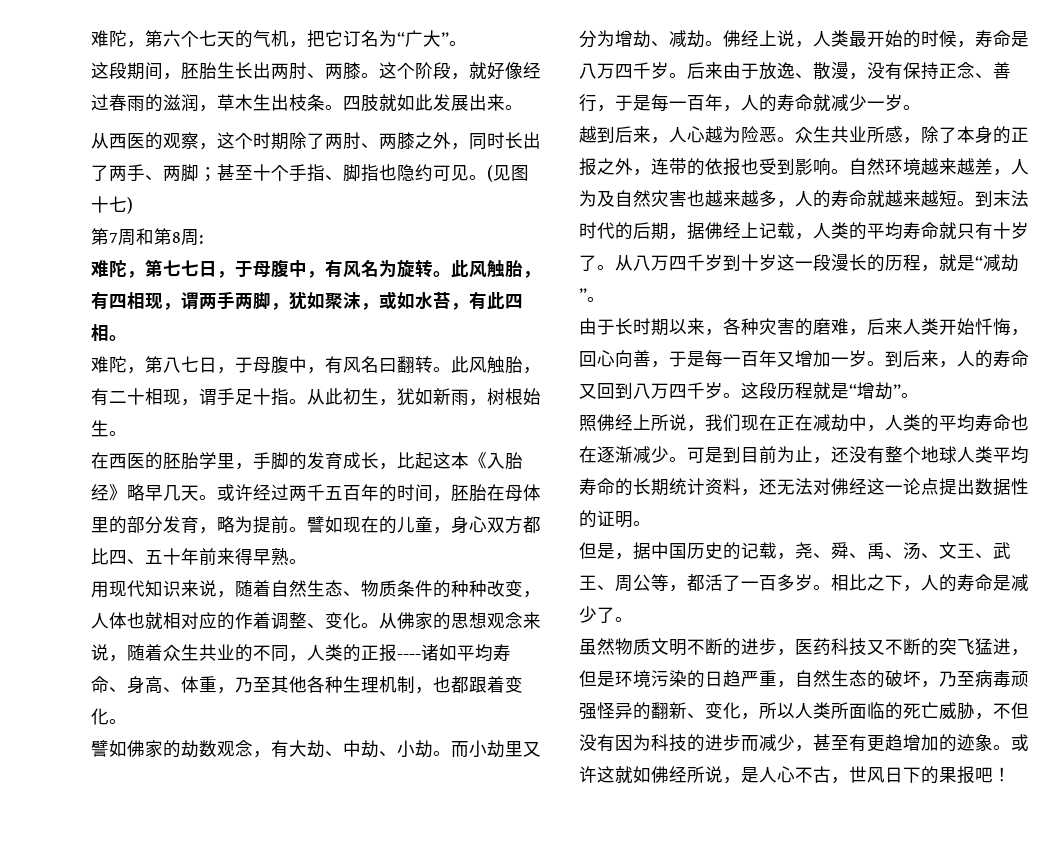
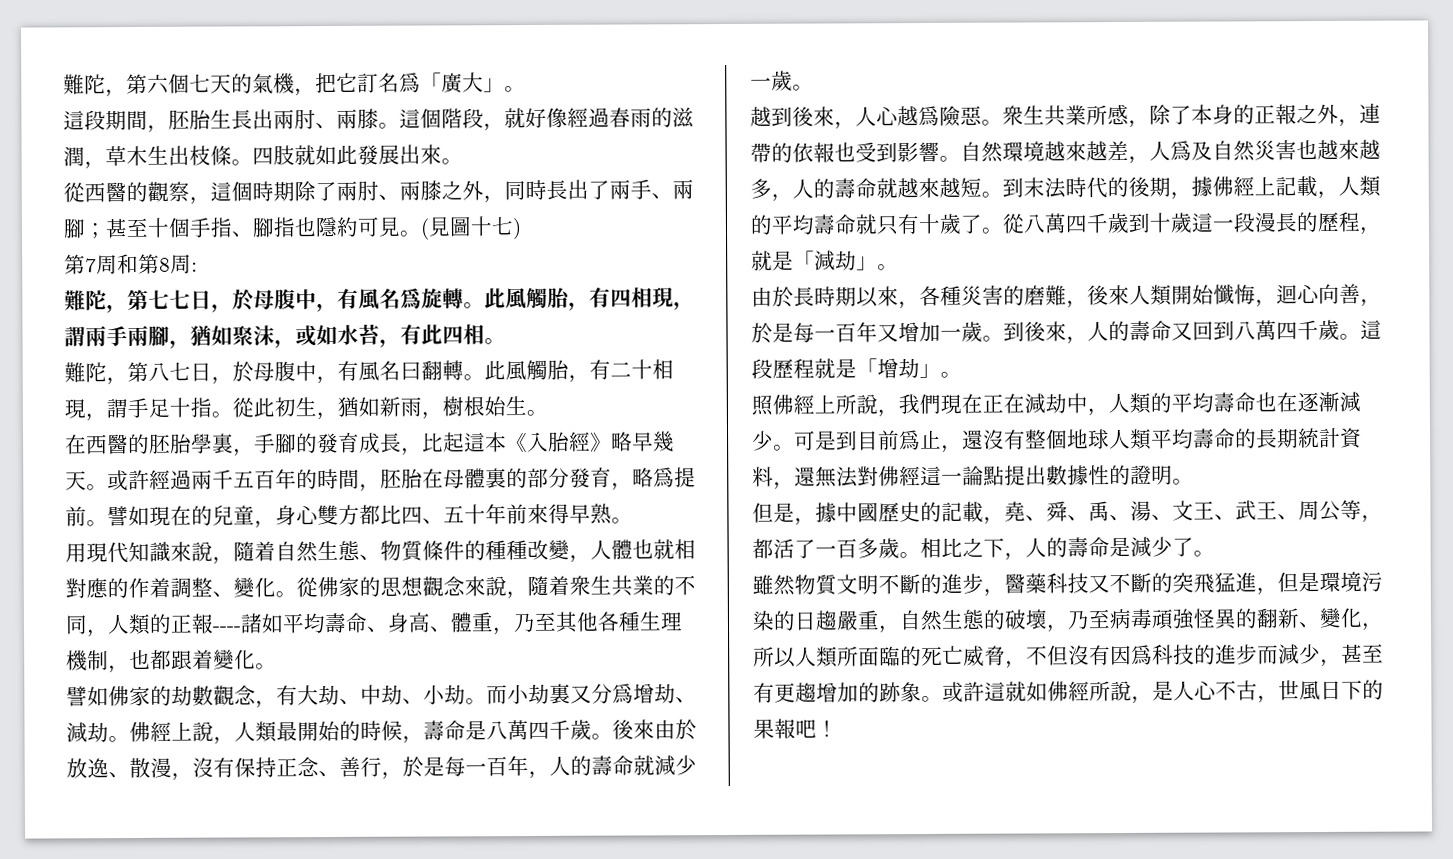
[91,30,109,47] 难 -> [63,74,85,95] 難
[181,30,467,48] [91,62,433,80] 个七天的气机，把它订名为“广大”。 // 这段期间，胚胎生长出两肘、两膝。这个阶 -> [168,72,526,97] [63,108,463,133] 個七天的氣機，把它訂名爲「廣大」。 // 這段期間，胚胎生長出兩肘、兩膝。這個階
[523,62,541,79] [91,94,109,111] 经过 -> [567,107,610,128] 經過
[181,94,199,111] 润 -> [63,146,85,167] 潤
[307,94,325,111] 条 -> [210,145,232,166] 條
[433,94,523,111] [91,132,541,150] [91,164,529,182] 发展出来。 // 从西医的观察，这个时期除了两肘、两膝之外，同时长出了两手、两脚；甚至十个手指、脚指也隐约可见。(见图 -> [357,144,463,165] [63,179,694,205] [63,216,472,240] 發展出來。 // 從西醫的觀察，這個時期除了兩肘、兩膝之外，同時長出了兩手、兩腳；甚至十個手指、腳指也隱約可見。(見圖
[91,260,109,278] 难 -> [64,290,86,311] 難
[235,259,541,278] [91,291,307,310] 于母腹中，有风名为旋转。此风触胎，有四相现，谓两手两脚，犹 -> [232,287,695,313] [64,325,212,349] 於母腹中，有風名爲旋轉。此風觸胎，有四相現，謂兩手兩腳，猶
[91,356,109,373] 难 -> [64,362,86,383] 難
[235,356,505,374] 于母腹中，有风名曰翻转。此风触 -> [232,359,548,385] 於母腹中，有風名曰翻轉。此風觸
[163,388,217,406] 现，谓 -> [64,398,128,422] 現，謂
[307,389,325,405] 从 -> [232,397,254,418] 從
[397,388,415,406] 犹 -> [337,396,359,417] 猶
[487,388,505,406] 树 -> [442,396,464,417] 樹
[127,452,523,470] [91,484,307,501] 医的胚胎学里，手脚的发育成长，比起这本《入胎经》略早几天。或许经过两 -> [107,431,675,457] [65,469,213,492] 醫的胚胎學裏，手腳的發育成長，比起這本《入胎經》略早幾天。或許經過兩
[397,484,433,502] 时间 -> [317,468,360,490] 時間
[523,484,541,501] [91,516,253,534] 体里的部分发育，略为 -> [464,467,675,491] 體裏的部分發育，略爲
[343,516,415,534] 现在的儿 -> [149,505,234,526] 現在的兒
[487,517,505,533] 双 -> [317,504,339,526] 雙
[217,548,235,565] 来 -> [527,503,549,525] 來
[109,580,541,598] [91,612,541,630] [91,644,511,662] 现代知识来说，随着自然生态、物质条件的种种改变，人体也就相对应的作着调整、变化。从佛家的思想观念来说，随着众生共业的不同，人类的正报----诸如平均寿 -> [86,539,696,565] [65,575,696,600] [65,612,347,638] 現代知識來說，隨着自然生態、物質條件的種種改變，人體也就相對應的作着調整、變化。從佛家的思想觀念來說，隨着衆生共業的不同，人類的正報----諸如平均壽
[181,676,199,693] 体 -> [450,612,473,633] 體
[325,676,397,693] 种生理机 -> [618,611,683,632] [66,650,88,672] 種生理機
[505,676,523,693] 变 -> [213,649,235,670] 變
[199,740,235,757] 数观 -> [192,685,235,706] 數觀
[505,741,541,757] [579,30,1029,48] [579,62,759,79] 里又分为增劫、减劫。佛经上说，人类最开始的时候，寿命是八万四千岁。后来由于 -> [549,683,697,704] [66,719,697,745] 裏又分爲增劫、減劫。佛經上說，人類最開始的時候，壽命是八萬四千歲。後來由於
[867,62,885,79] 没 -> [192,757,214,778] 沒
[615,95,633,111] 于 -> [402,756,424,778] 於
[777,94,903,111] 寿命就减少一岁 -> [591,755,697,776] [750,70,793,92] 壽命就減少一歲
[615,126,651,143] 后来 -> [792,106,835,127] 後來
[723,126,867,143] 为险恶。众生共业 -> [918,105,1087,127] 爲險惡。衆生共業
[579,158,1029,176] [579,190,1029,208] [579,222,1029,240] [579,254,1019,272] [579,288,605,302] [579,318,1029,336] [579,351,597,367] 报之外，连带的依报也受到影响。自然环境越来越差，人为及自然灾害也越来越多，人的寿命就越来越短。到末法时代的后期，据佛经上记载，人类的平均寿命就只有十岁了。从八万四千岁到十岁这一段漫长的历程，就是“减劫”。 // 由于长时期以来，各种灾害的磨难，后来人类开始忏悔，回 -> [1275,103,1381,127] [750,139,1381,164] [750,175,1381,202] [750,211,1382,236] [751,250,899,271] [751,284,1298,310] 報之外，連帶的依報也受到影響。自然環境越來越差，人爲及自然災害也越來越多，人的壽命就越來越短。到末法時代的後期，據佛經上記載，人類的平均壽命就只有十歲了。從八萬四千歲到十歲這一段漫長的歷程，就是「減劫」。 // 由於長時期以來，各種災害的磨難，後來人類開始懺悔，迴
[669,351,687,367] 于 -> [751,322,773,344] 於
[849,350,1029,368] [579,382,919,400] [579,414,993,432] 岁。到后来，人的寿命又回到八万四千岁。这段历程就是“增劫”。 // 照佛经上所说，我们现在正在减劫中，人类的平均寿 -> [961,319,1382,345] [751,358,962,379] [751,392,1235,418] 歲。到後來，人的壽命又回到八萬四千歲。這段歷程就是「增劫」。 // 照佛經上所說，我們現在正在減劫中，人類的平均壽
[615,446,651,463] 渐减 -> [1318,391,1361,413] 漸減
[777,446,1029,464] [579,478,1029,496] [579,510,651,528] [579,542,813,560] 为止，还没有整个地球人类平均寿命的长期统计资料，还无法对佛经这一论点提出数据性的证明。 // 但是，据中国历史的记载，尧 -> [899,427,1363,453] [752,464,1194,490] [752,501,1026,526] 爲止，還沒有整個地球人類平均壽命的長期統計資料，還無法對佛經這一論點提出數據性的證明。 // 但是，據中國歷史的記載，堯
[903,542,921,560] 汤 -> [1130,500,1152,521] 湯
[795,574,813,591] 岁 -> [878,538,900,560] 歲
[957,574,1029,591] 寿命是减 -> [1067,536,1152,558] 壽命是減
[579,638,1029,656] [579,670,633,687] 虽然物质文明不断的进步，医药科技又不断的突飞猛进，但是环 -> [752,571,1341,597] 雖然物質文明不斷的進步，醫藥科技又不斷的突飛猛進，但是環
[723,670,759,687] 趋严 -> [815,610,859,631] 趨嚴
[849,670,921,688] 态的破坏 -> [962,609,1048,630] 態的破壞
[1011,671,1029,687] [579,702,633,720] 顽强怪异 -> [1151,608,1237,630] 頑強怪異
[705,702,723,719] 变 -> [1319,607,1342,628] 變
[813,702,1029,720] [579,734,1029,752] [579,766,723,783] 类所面临的死亡威胁，不但没有因为科技的进步而减少，甚至有更趋增加的迹象。或许这就如佛经所说 -> [816,643,1384,669] [753,680,1132,703] 類所面臨的死亡威脅，不但沒有因爲科技的進步而減少，甚至有更趨增加的跡象。或許這就如佛經所說
[867,767,885,783] 风 -> [1299,680,1321,701] 風
[957,766,975,784] 报 -> [774,718,796,739] 報

